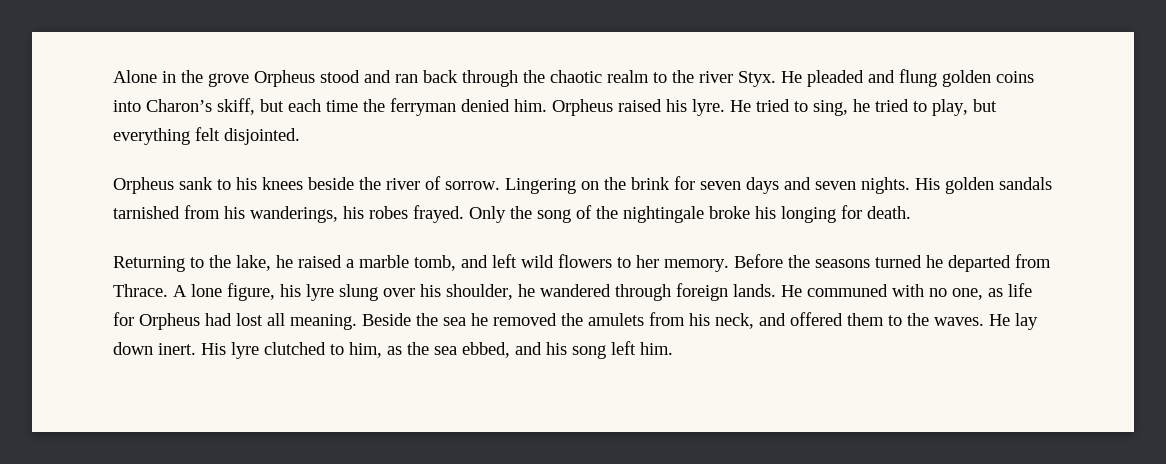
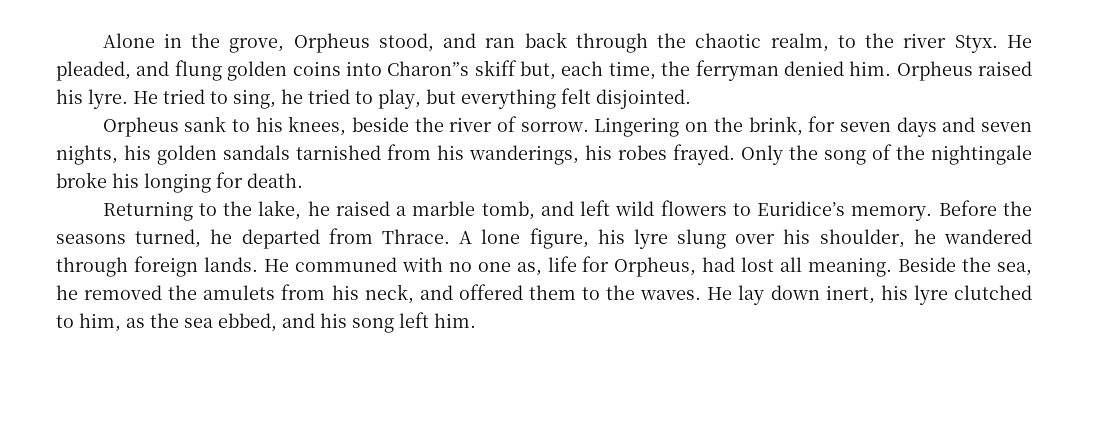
[208,70,360,87] grove Orpheus stood -> [229,33,434,53] grove, Orpheus stood,
[607,70,649,83] realm -> [770,33,829,52] realm,
[807,70,864,87] pleaded -> [56,61,131,81] pleaded,
[146,98,358,115] Charon’s skiff, but each time -> [387,60,656,80] Charon”s skiff but, each time,
[262,177,303,190] knees -> [288,116,347,136] knees,
[631,177,670,190] brink -> [748,116,803,136] brink,
[861,177,940,194] nights. His -> [56,145,151,165] nights, his
[636,255,659,268] her -> [757,201,846,216] Euridice’s
[875,255,922,268] turned -> [135,229,202,248] turned,
[952,288,1003,300] one, as -> [477,262,542,276] one as,
[139,313,200,330] Orpheus -> [614,257,697,277] Orpheus,
[443,317,466,326] sea -> [997,262,1033,276] sea,
[158,343,226,355] inert. His -> [825,285,908,304] inert, his

